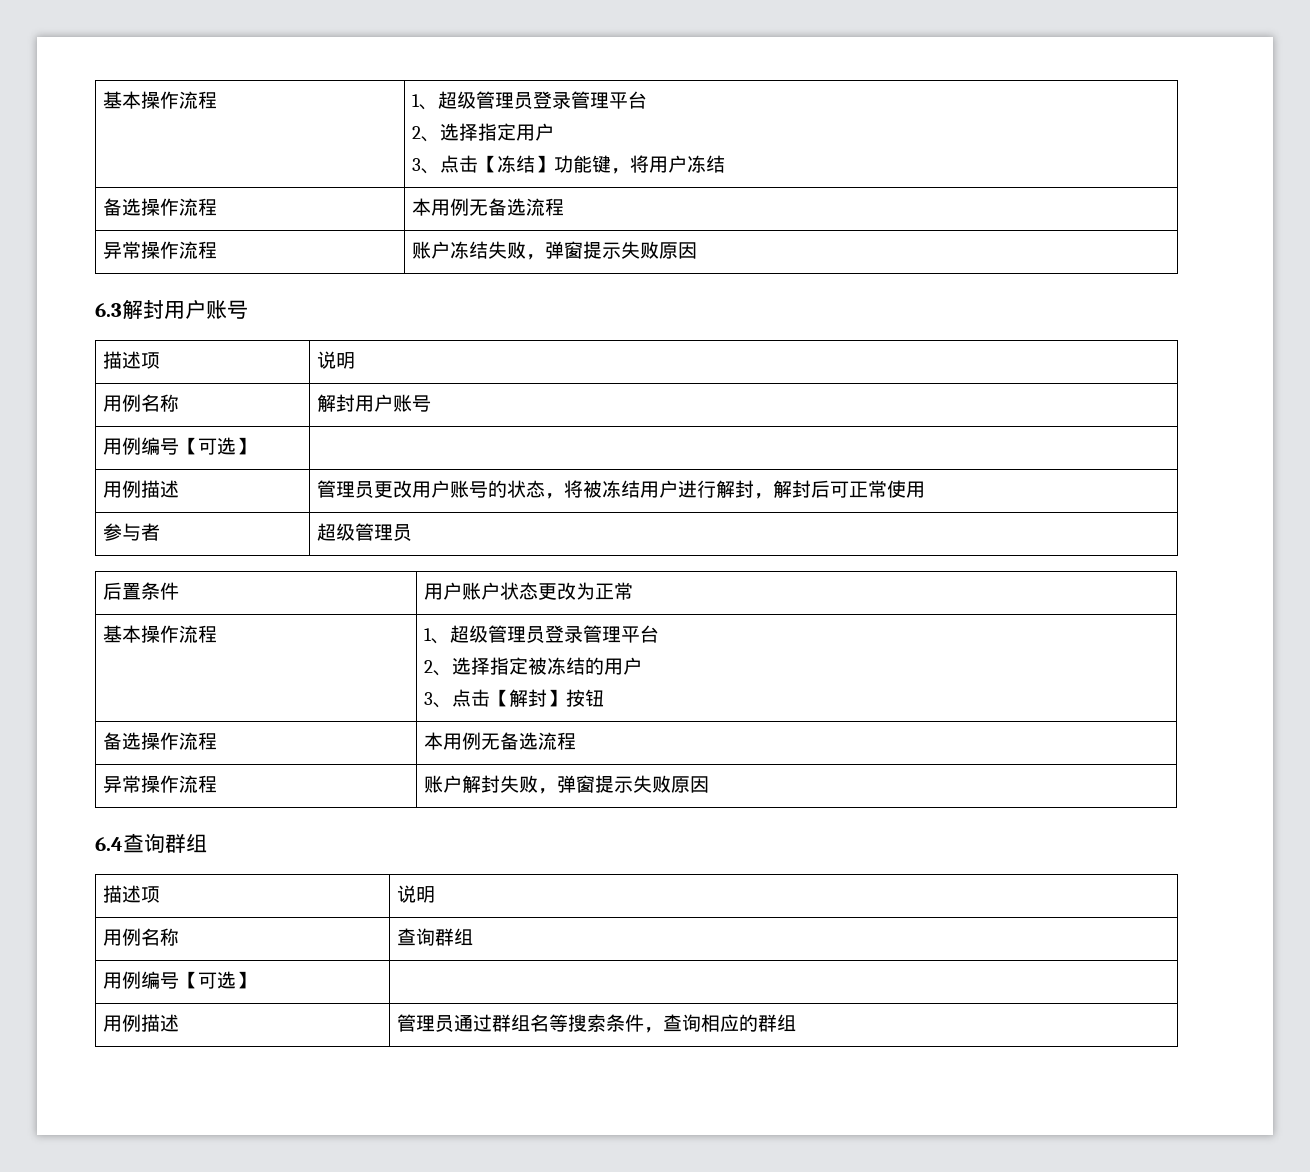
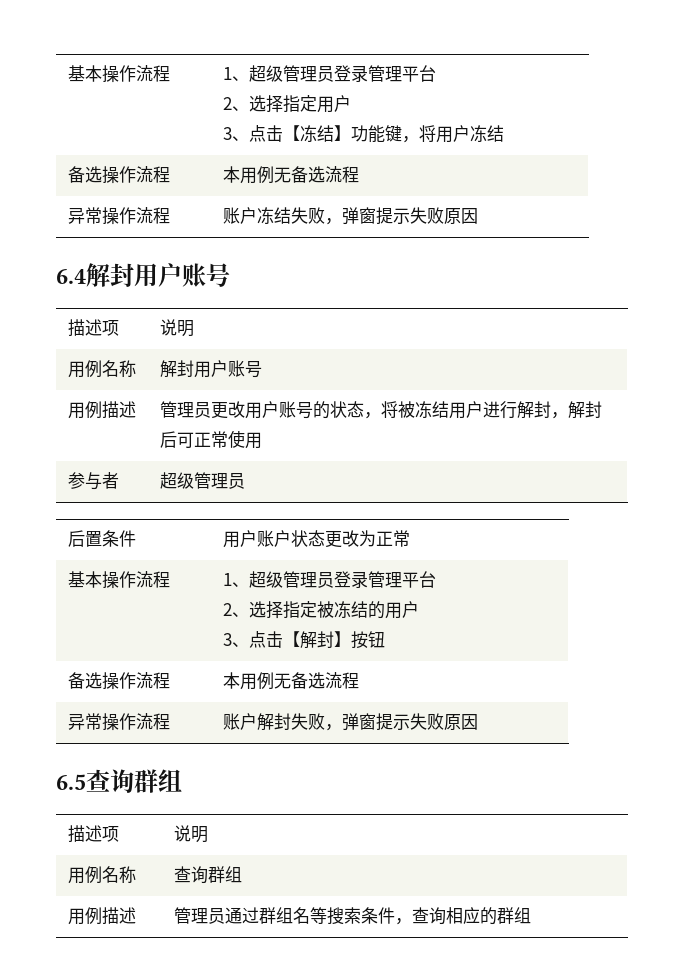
[95,303,122,317] 6.3 -> [56,269,86,284] 6.4
[103,437,256,455] // 用例编号【可选】 | -> (262, 369) none
[95,837,123,851] 6.4 -> [56,774,86,790] 6.5
[103,971,256,989] // 用例编号【可选】 | -> (242, 874) none

